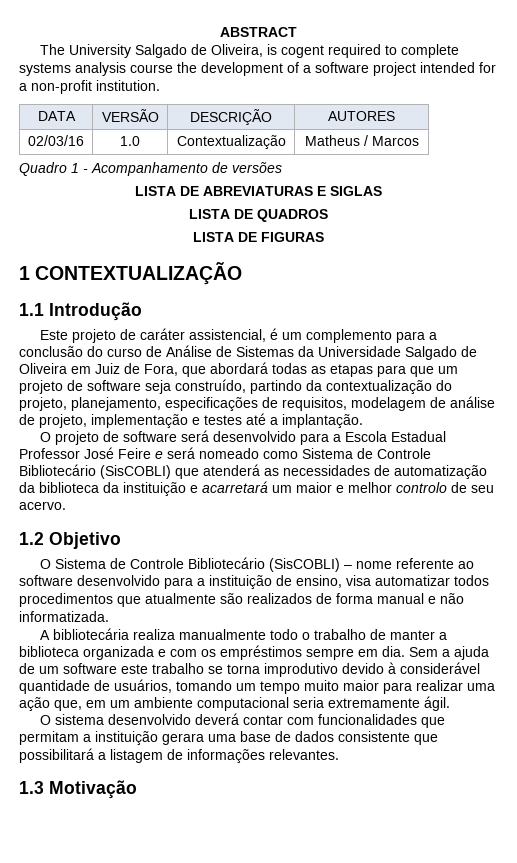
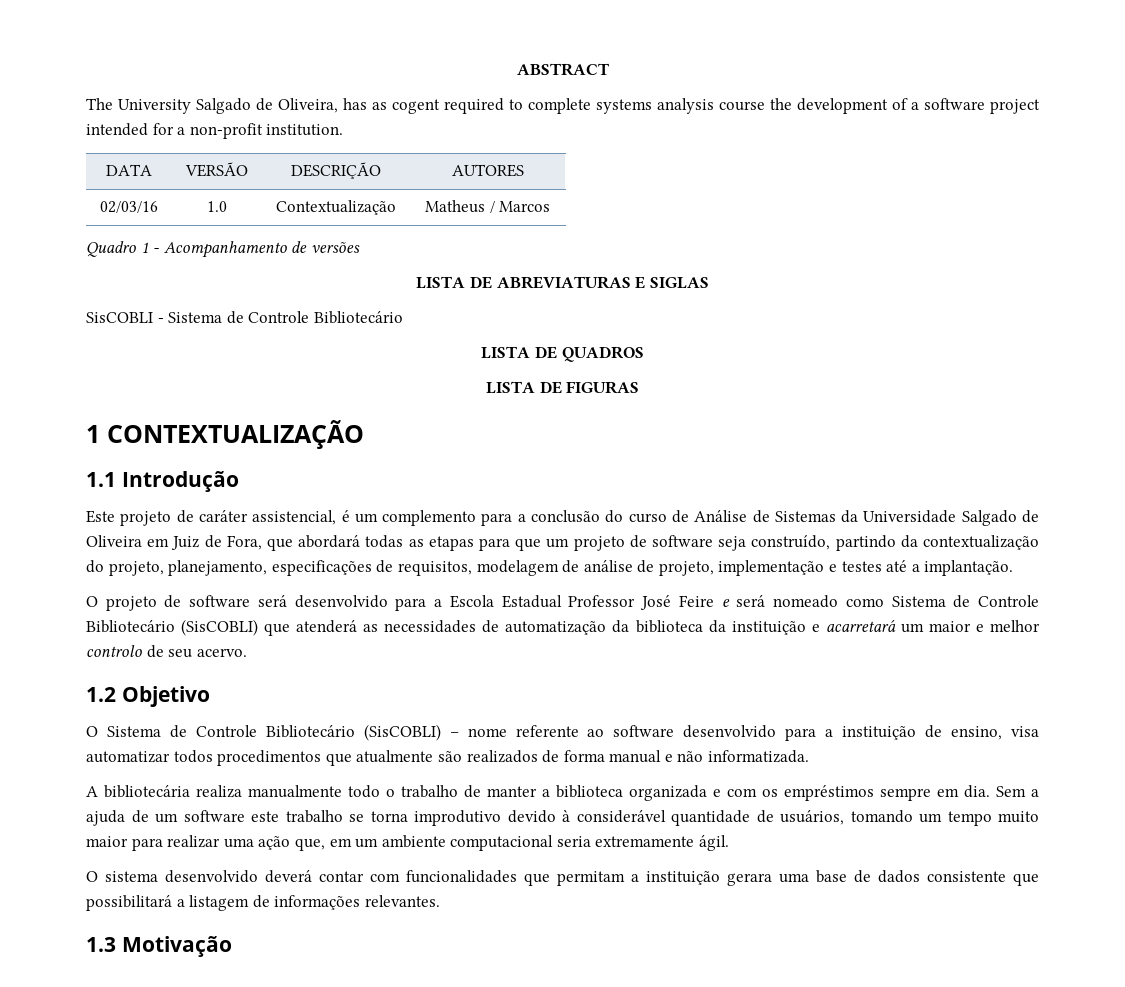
[266,44,277,55] is -> [343,98,387,110] has as
(382, 191) none -> [86,311,403,324] // SisCOBLI - Sistema de Controle Bibliotecário

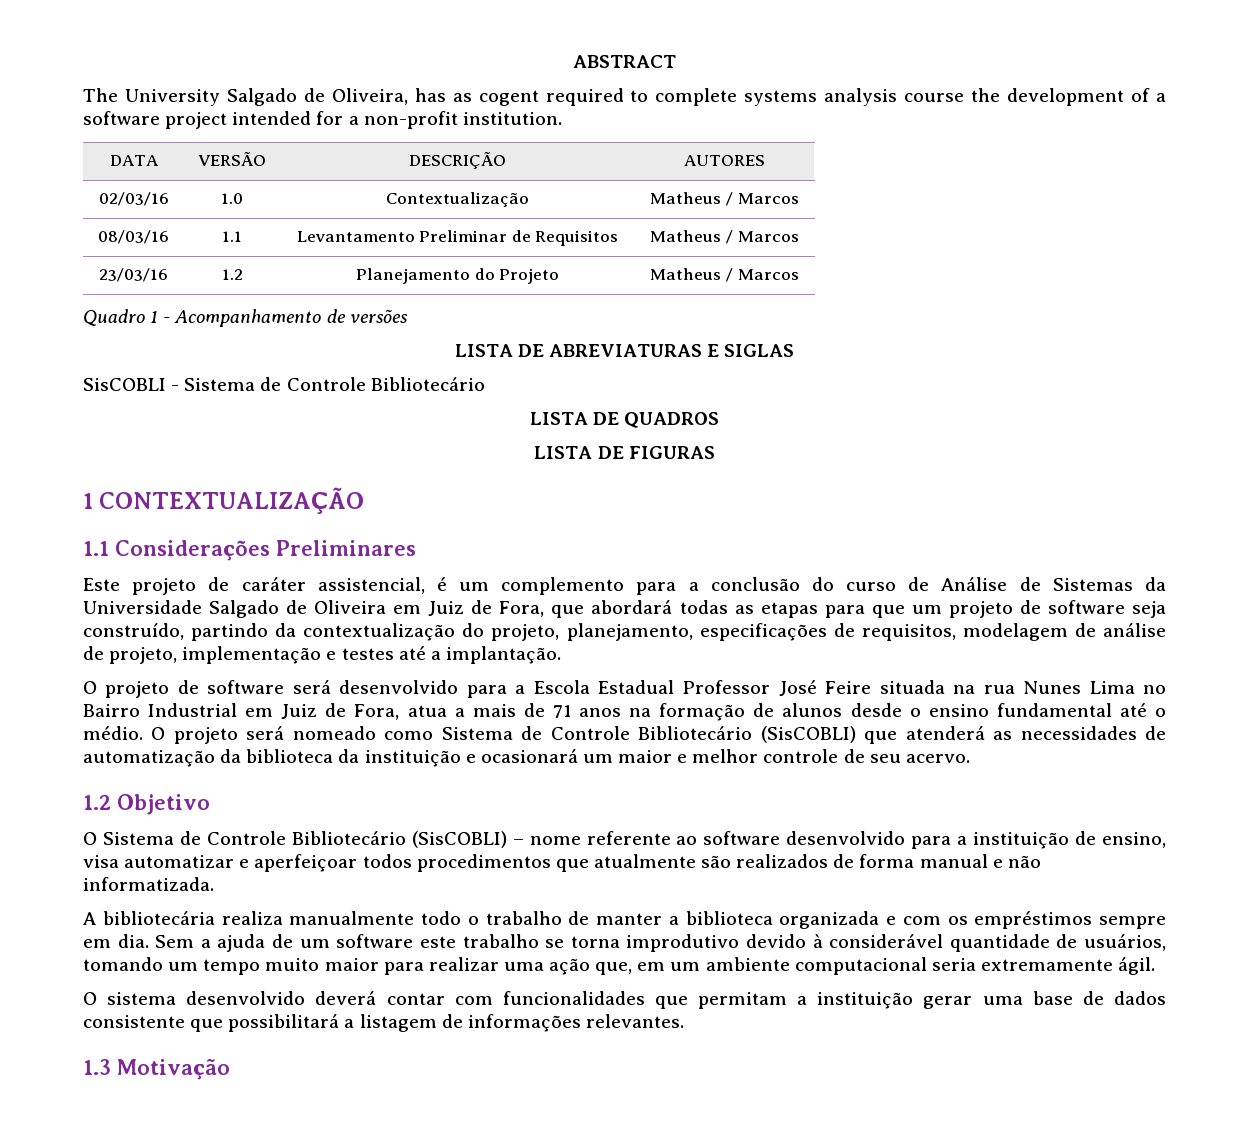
(551, 206) none -> [98,230,169,244] [222,231,242,242] [296,230,619,246] [650,230,799,244] [99,268,168,282] [221,269,243,280] [355,268,560,284] [650,268,799,282] // 08/03/16 | 1.1 | Levantamento Preliminar de Requisitos | Matheus / Marcos // 23/03/16 | 1.2 | Planejamento do Projeto | Matheus / Marcos
[121,471,239,492] Introdução -> [115,540,416,561] Considerações Preliminares
[721,599,730,607] e -> [879,680,1166,694] [83,703,1166,721] [83,726,238,744] situada na rua Nunes Lima no Bairro Industrial em Juiz de Fora, atua a mais de 71 anos na formação de alunos desde o ensino fundamental até o médio. O projeto
[825,620,896,632] acarretará -> [480,749,578,763] ocasionará
[86,645,142,657] controlo -> [763,749,839,763] controle
(170, 757) none -> [239,854,358,872] e aperfeiçoar
[727,873,772,886] gerara -> [923,996,973,1009] gerar

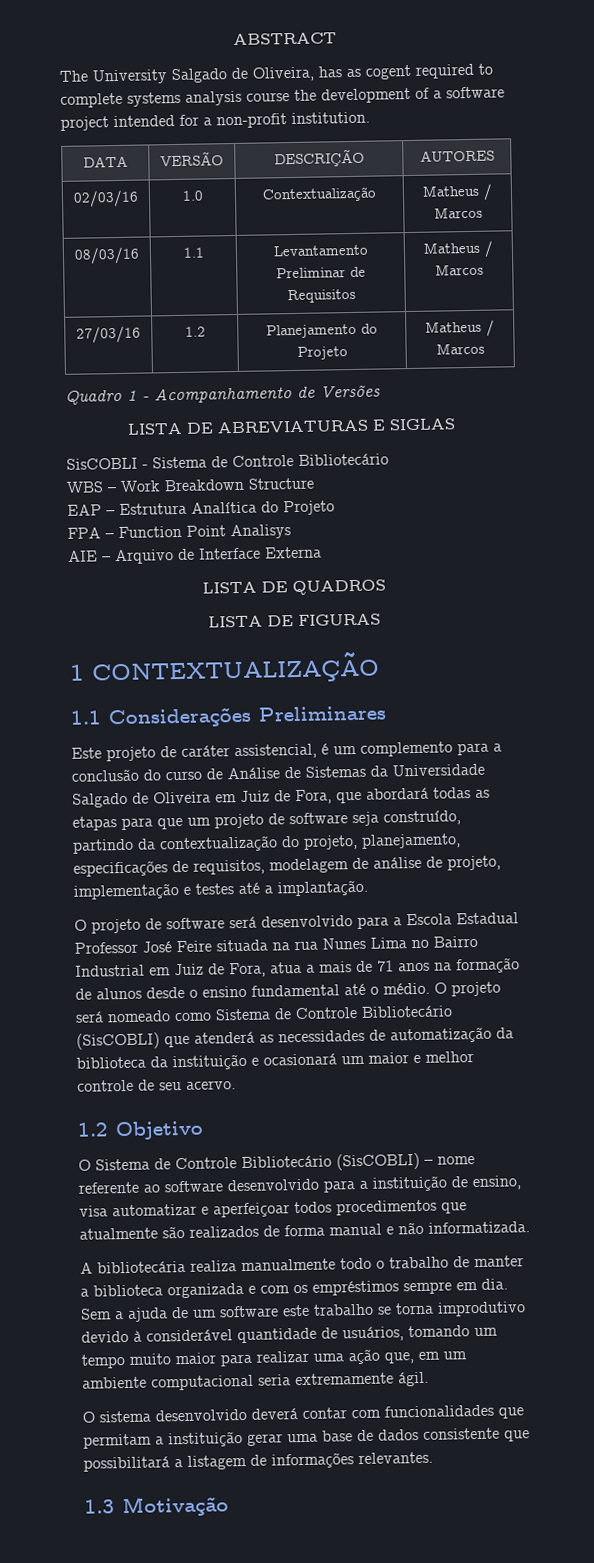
[99,268,168,282] 23/03/16 -> [76,325,141,344] 27/03/16
[349,309,408,323] versões -> [320,384,381,398] Versões
(485, 384) none -> [66,477,314,493] [67,500,335,516] [67,524,291,540] [68,546,322,565] // WBS – Work Breakdown Structure // EAP – Estrutura Analítica do Projeto // FPA – Function Point Analisys // AIE – Arquivo de Interface Externa

